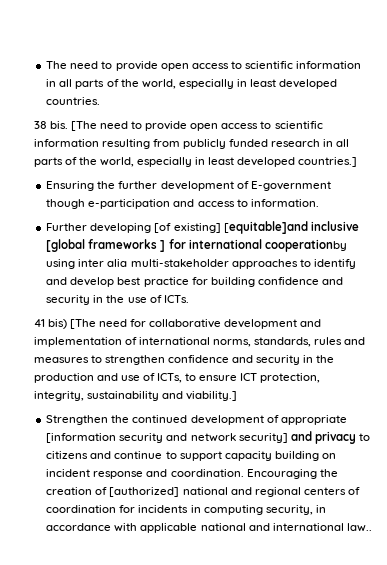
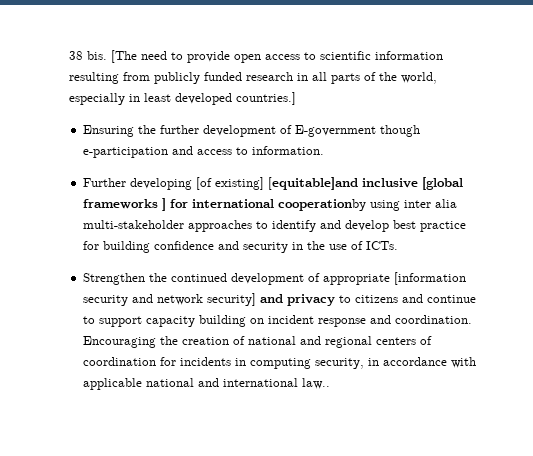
[46,61,362,71] [46,79,338,89] [46,97,101,105] The need to provide open access to scientific information in all parts of the world, especially in least developed countries. // -> (68, 55) none
[33,319,322,329] [33,337,366,347] [33,355,335,365] [33,373,321,383] [33,391,237,401] // 41 bis) [The need for collaborative development and implementation of international norms, standards, rules and measures to strengthen confidence and security in the production and use of ICTs, to ensure ICT protection, integrity, sustainability and viability.] -> (399, 245) none
[109,487,180,497] [authorized] -> (246, 340) none

